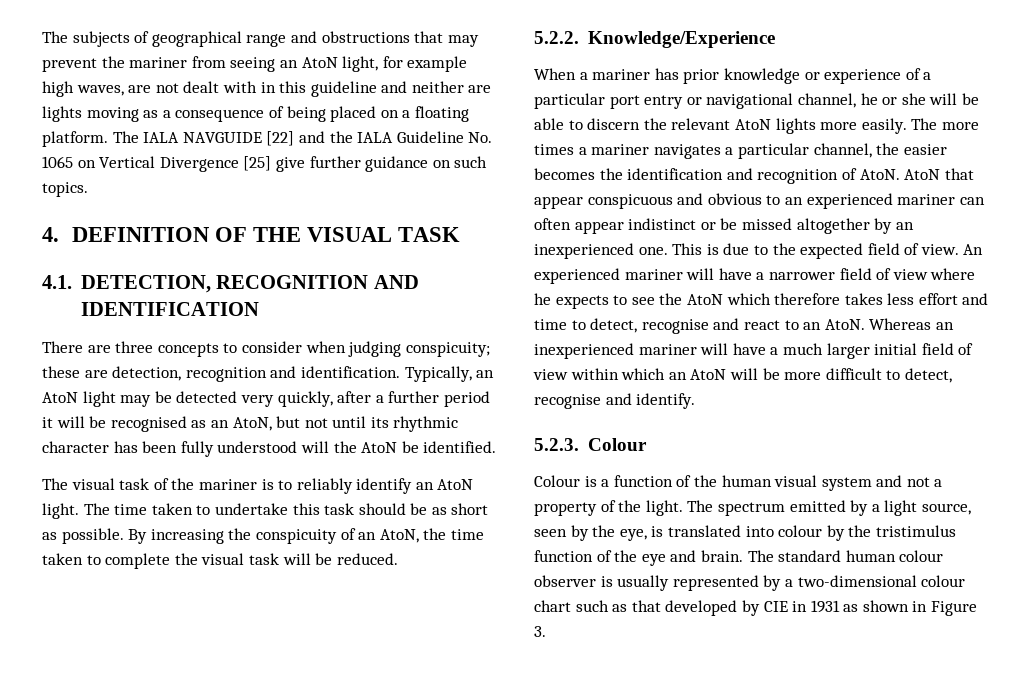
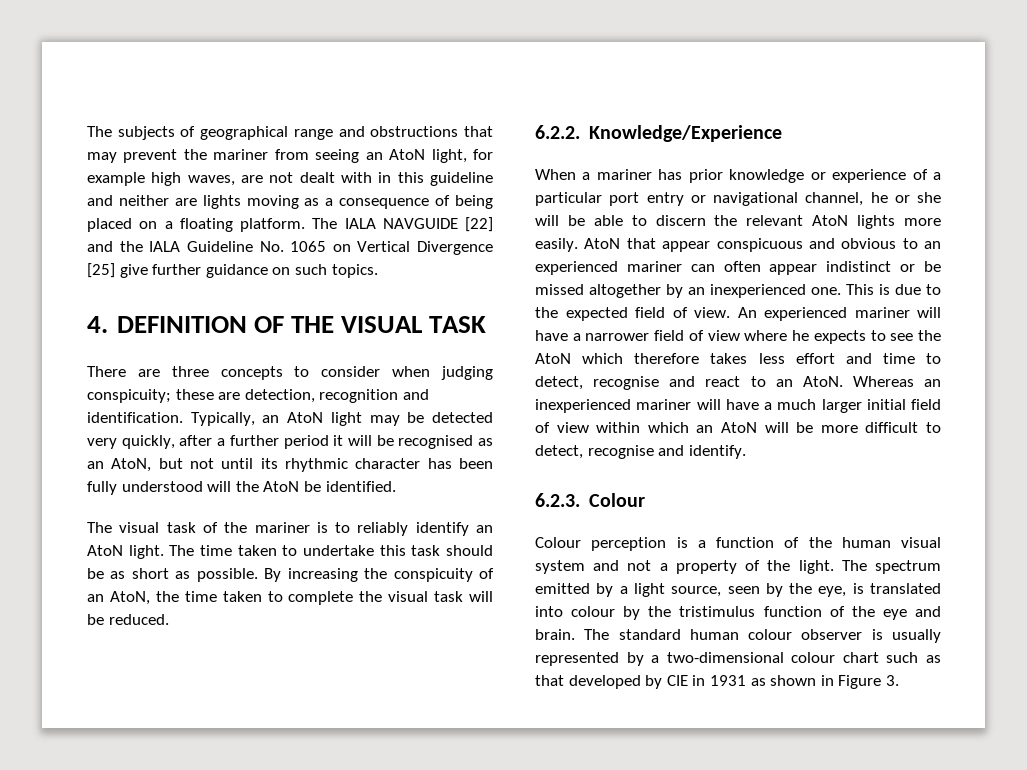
[42,275,419,293] [80,302,259,316] // 4.1. DETECTION, RECOGNITION AND IDENTIFICATION -> (487, 324) none
[534,31,579,44] 5.2.2. -> [535,125,580,139] 6.2.2.
[911,118,979,130] [534,143,947,159] [534,168,900,184] The more times a mariner navigates a particular channel, the easier becomes the identification and recognition of AtoN. -> (578, 245) none
[534,438,579,451] 5.2.3. -> [535,493,580,507] 6.2.3.
(580, 481) none -> [591,537,667,551] perception

